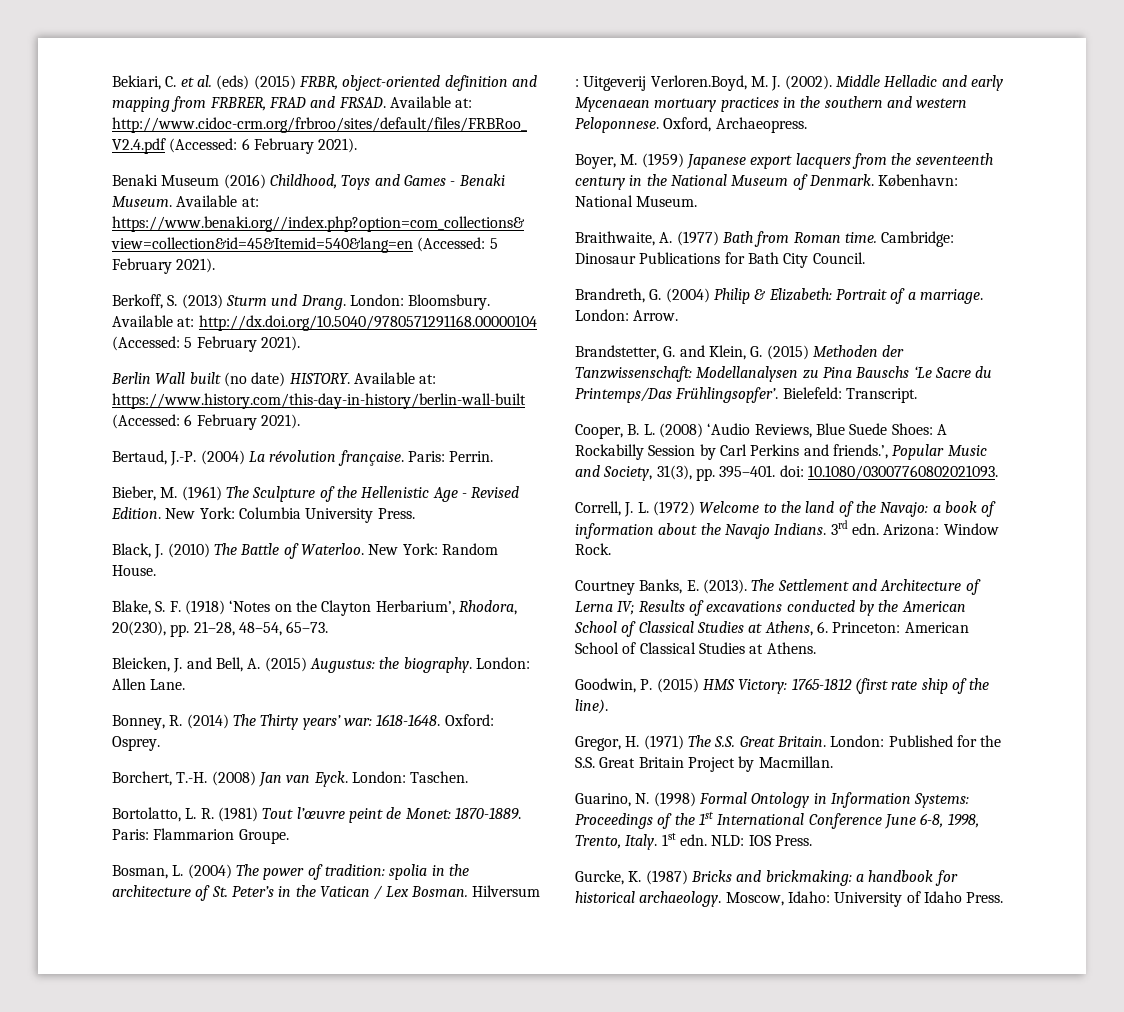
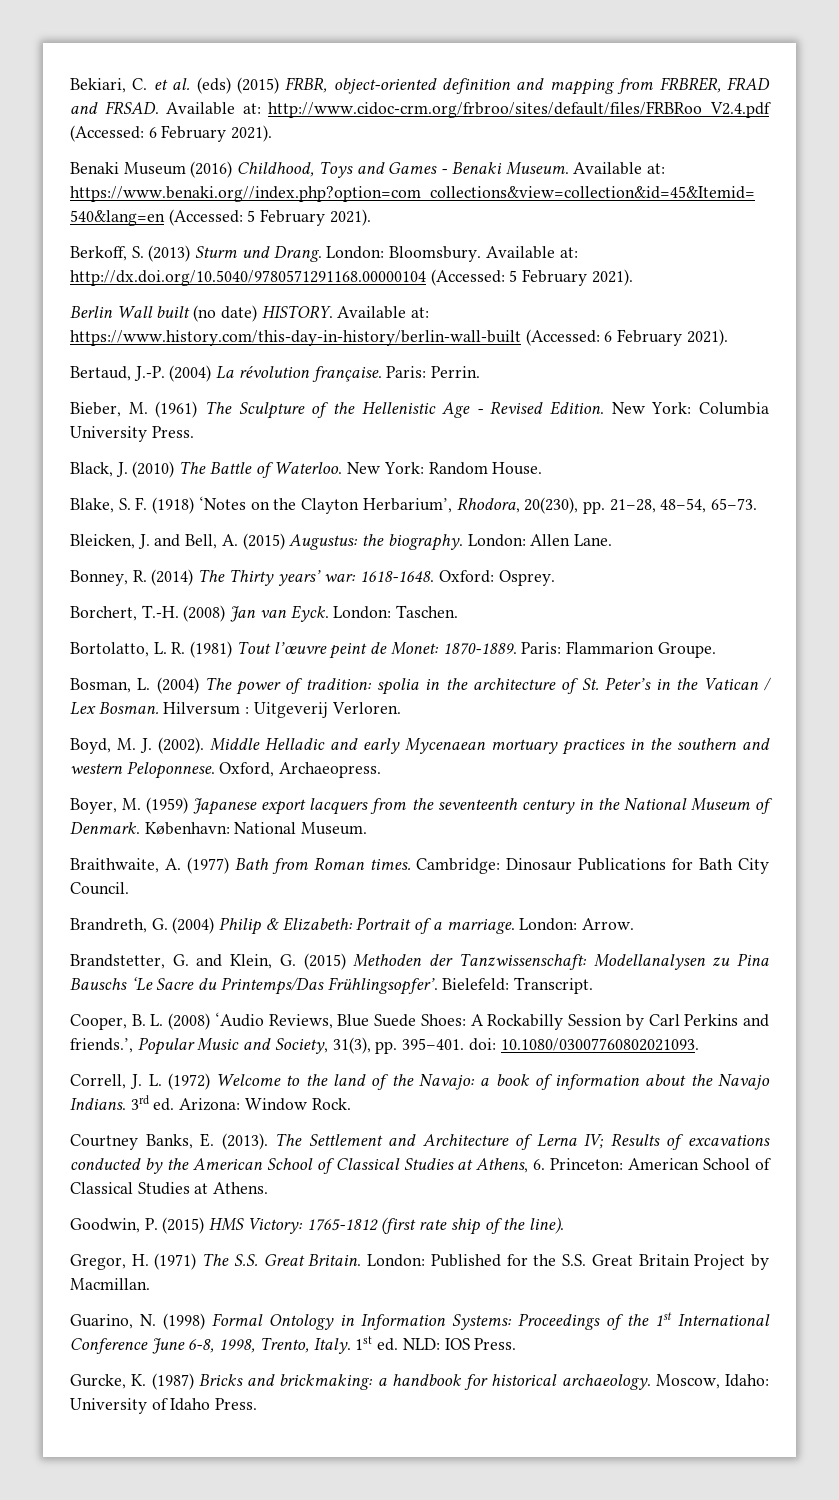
[650,75,747,91] Verloren.Boyd, -> [331,702,401,714] [70,738,111,754] Verloren. // Boyd,
[844,232,877,243] time. -> [369,859,411,870] times.
[851,523,879,535] edn. -> [153,1098,175,1111] ed.
[679,834,707,846] edn. -> [377,1338,399,1351] ed.

